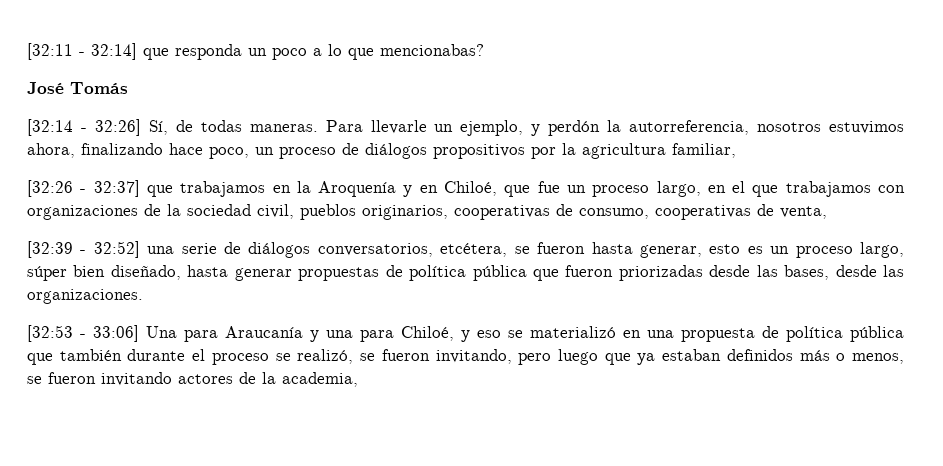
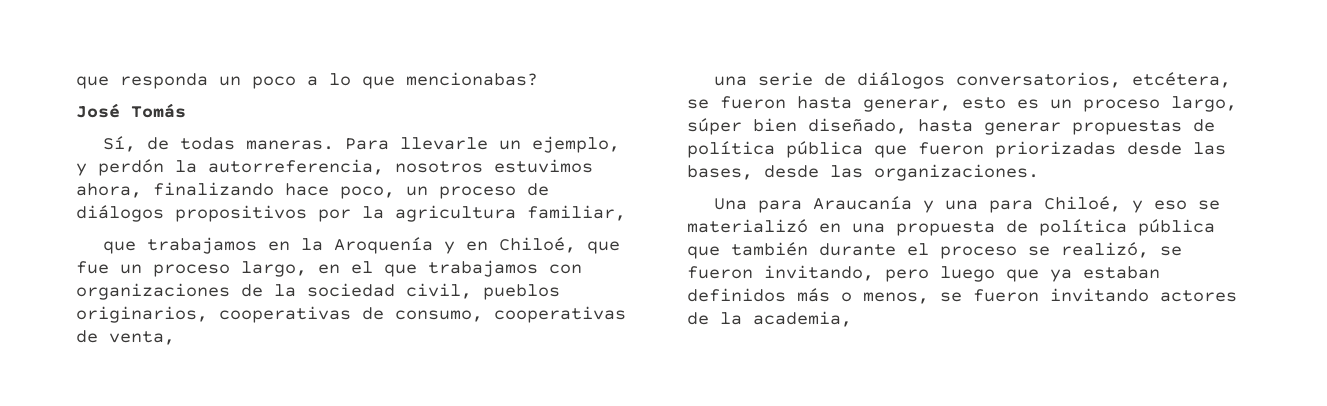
[27,43,137,60] [32:11 - 32:14] -> (76, 82) none
[27,119,141,136] [32:14 - 32:26] -> (186, 110) none
[27,180,140,197] [32:26 - 32:37] -> (626, 213) none
[27,241,140,258] [32:39 - 32:52] -> (175, 338) none
[27,325,139,342] [32:53 - 33:06] -> (1039, 172) none

